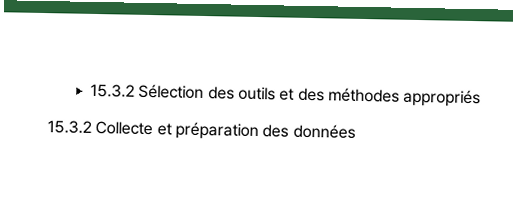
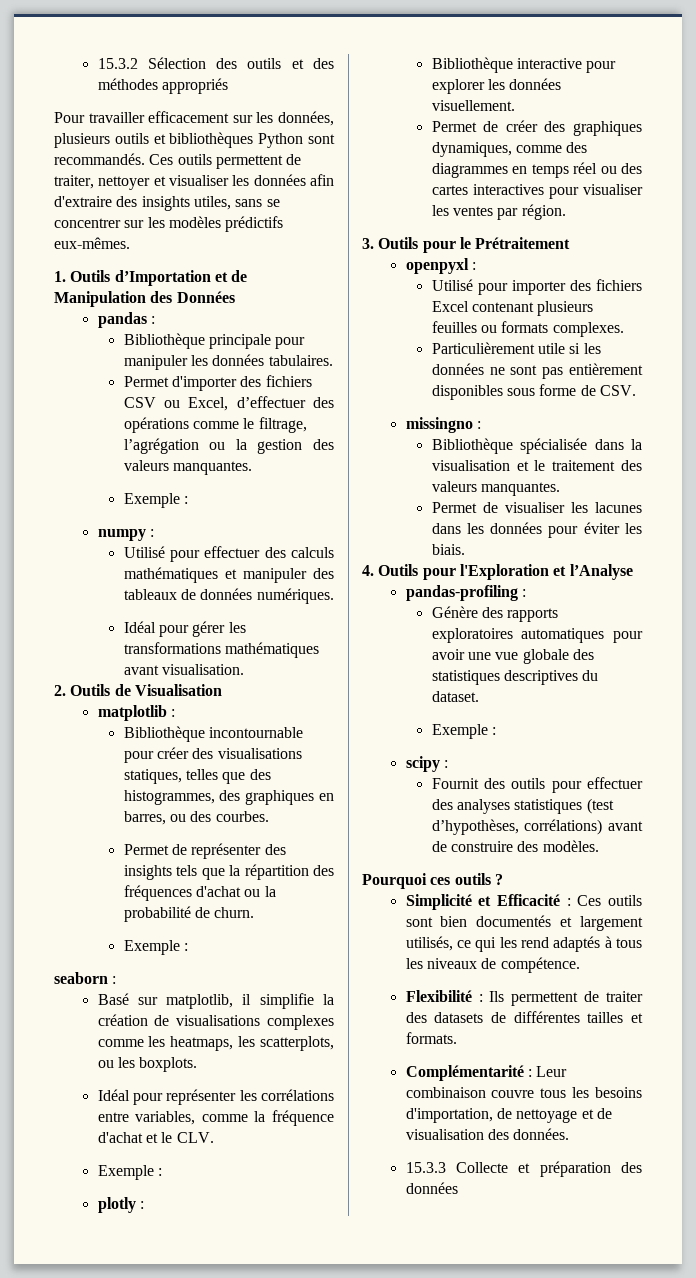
[47,120,92,134] 15.3.2 -> [54,111,334,126] [54,132,335,148] [54,153,302,169] [54,174,334,190] [54,196,280,211] [54,216,284,232] [54,237,130,249] [54,270,248,286] [54,291,235,307] [97,312,155,328] [123,333,306,349] [123,354,333,370] [123,375,312,391] [123,396,334,411] [123,417,307,433] [123,438,334,454] [123,460,252,475] [123,493,188,508] [97,529,154,541] [123,546,334,562] [123,567,334,583] [123,588,334,604] [123,621,246,637] [123,642,319,658] [123,664,244,675] [54,684,222,696] [97,705,175,721] [123,726,303,742] [123,747,302,763] [123,769,271,784] [123,790,335,805] [123,811,269,825] [123,843,286,859] [123,864,335,880] [123,885,276,901] [123,906,255,922] [123,940,188,955] [54,972,117,984] [97,993,335,1009] [97,1014,334,1030] [97,1036,334,1051] [97,1057,198,1072] [97,1089,334,1105] [97,1110,334,1126] [97,1132,214,1143] [97,1165,162,1180] [97,1197,144,1213] [431,57,617,73] [431,78,562,94] [431,100,515,111] [431,120,642,136] [431,142,588,157] [431,162,642,178] [431,184,643,199] [431,204,566,220] [362,237,571,253] [405,258,476,274] [431,279,642,295] [431,301,594,316] [431,321,624,337] [431,342,601,354] [431,363,643,379] [431,384,636,400] [405,417,481,433] [431,438,642,454] [431,460,642,471] [431,481,560,496] [431,502,642,513] [431,522,642,538] [431,544,465,555] [362,564,633,580] [405,585,526,601] [431,606,559,622] [431,628,643,643] [431,649,594,664] [431,670,599,685] [431,691,479,702] [431,724,496,739] [405,756,448,772] [431,777,643,793] [431,798,614,814] [431,819,643,835] [431,840,599,852] [362,873,503,889] [405,894,642,910] [405,915,643,931] [405,936,642,952] [405,957,580,973] [405,990,643,1006] [405,1011,643,1023] [405,1032,457,1044] [405,1065,568,1081] [405,1087,642,1098] [405,1108,612,1123] [405,1128,570,1140] [405,1162,446,1173] Pour travailler efficacement sur les données, plusieurs outils et bibliothèques Python sont recommandés. Ces outils permettent de traiter, nettoyer et visualiser les données afin d'extraire des insights utiles, sans se concentrer sur les modèles prédictifs eux-mêmes. // 1. Outils d’Importation et de Manipulation des Données // pandas : // Bibliothèque principale pour manipuler les données tabulaires. // Permet d'importer des fichiers CSV ou Excel, d’effectuer des opérations comme le filtrage, l’agrégation ou la gestion des valeurs manquantes. // Exemple : // numpy : // Utilisé pour effectuer des calculs mathématiques et manipuler des tableaux de données numériques. // Idéal pour gérer les transformations mathématiques avant visualisation. // 2. Outils de Visualisation // matplotlib : // Bibliothèque incontournable pour créer des visualisations statiques, telles que des histogrammes, des graphiques en barres, ou des courbes. // Permet de représenter des insights tels que la répartition des fréquences d'achat ou la probabilité de churn. // Exemple : // seaborn : // Basé sur matplotlib, il simplifie la création de visualisations complexes comme les heatmaps, les scatterplots, ou les boxplots. // Idéal pour représenter les corrélations entre variables, comme la fréquence d'achat et le CLV. // Exemple : // plotly : // Bibliothèque interactive pour explorer les données visuellement. // Permet de créer des graphiques dynamiques, comme des diagrammes en temps réel ou des cartes interactives pour visualiser les ventes par région. // 3. Outils pour le Prétraitement // openpyxl : // Utilisé pour importer des fichiers Excel contenant plusieurs feuilles ou formats complexes. // Particulièrement utile si les données ne sont pas entièrement disponibles sous forme de CSV. // missingno : // Bibliothèque spécialisée dans la visualisation et le traitement des valeurs manquantes. // Permet de visualiser les lacunes dans les données pour éviter les biais. // 4. Outils pour l'Exploration et l’Analyse // pandas-profiling : // Génère des rapports exploratoires automatiques pour avoir une vue globale des statistiques descriptives du dataset. // Exemple : // scipy : // Fournit des outils pour effectuer des analyses statistiques (test d’hypothèses, corrélations) avant de construire des modèles. // Pourquoi ces outils ? // Simplicité et Efficacité : Ces outils sont bien documentés et largement utilisés, ce qui les rend adaptés à tous les niveaux de compétence. // Flexibilité : Ils permettent de traiter des datasets de différentes tailles et formats. // Complémentarité : Leur combinaison couvre tous les besoins d'importation, de nettoyage et de visualisation des données. // 15.3.3

